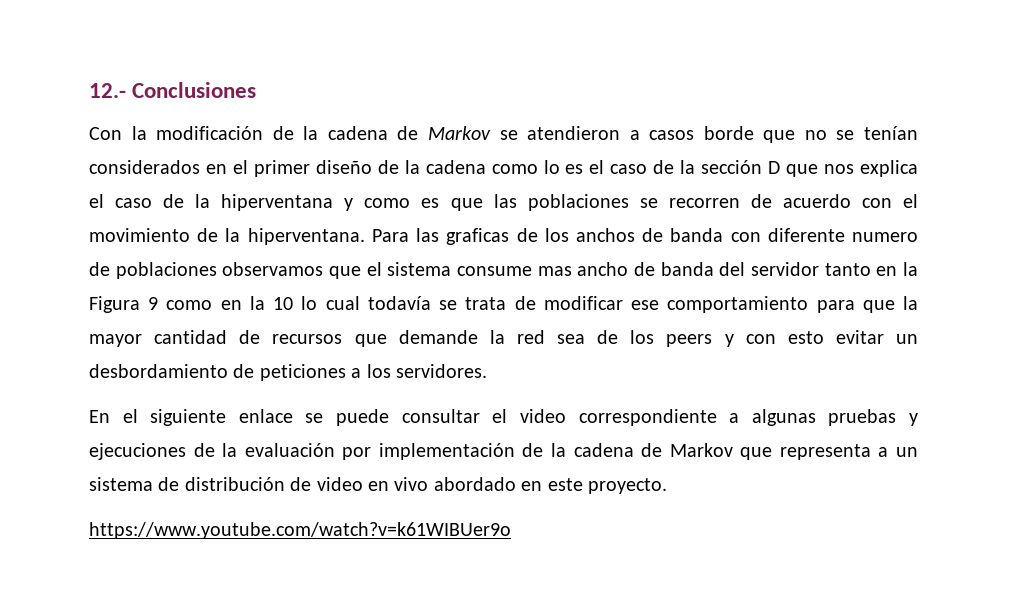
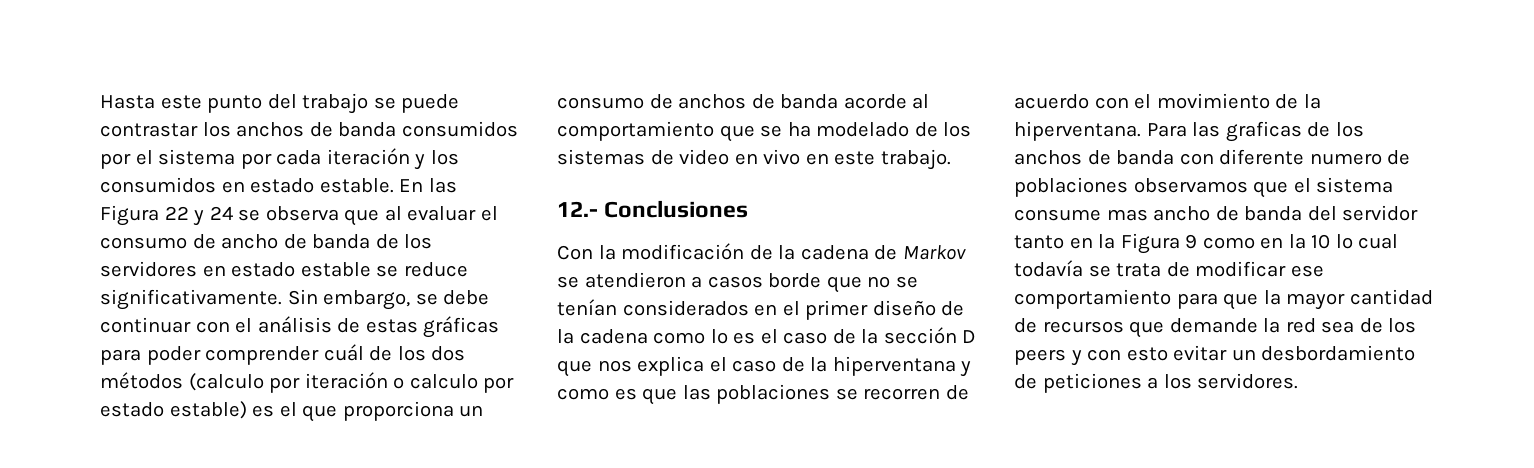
(89, 90) none -> [100,93,460,114] [100,121,518,137] [100,148,459,170] [100,177,457,193] [100,205,498,226] [100,234,433,249] [100,261,468,277] [100,289,490,310] [100,316,500,338] [100,344,466,365] [100,372,515,393] [100,401,484,422] [557,94,930,109] [557,121,972,142] [557,149,951,170] Hasta este punto del trabajo se puede contrastar los anchos de banda consumidos por el sistema por cada iteración y los consumidos en estado estable. En las Figura 22 y 24 se observa que al evaluar el consumo de ancho de banda de los servidores en estado estable se reduce significativamente. Sin embargo, se debe continuar con el análisis de estas gráficas para poder comprender cuál de los dos métodos (calculo por iteración o calculo por estado estable) es el que proporciona un consumo de anchos de banda acorde al comportamiento que se ha modelado de los sistemas de video en vivo en este trabajo. //
[89,409,919,426] [89,443,918,460] [89,477,667,494] [89,522,511,539] // En el siguiente enlace se puede consultar el video correspondiente a algunas pruebas y ejecuciones de la evaluación por implementación de la cadena de Markov que representa a un sistema de distribución de video en vivo abordado en este proyecto. // https://www.youtube.com/watch?v=k61WIBUer9o -> (1299, 381) none

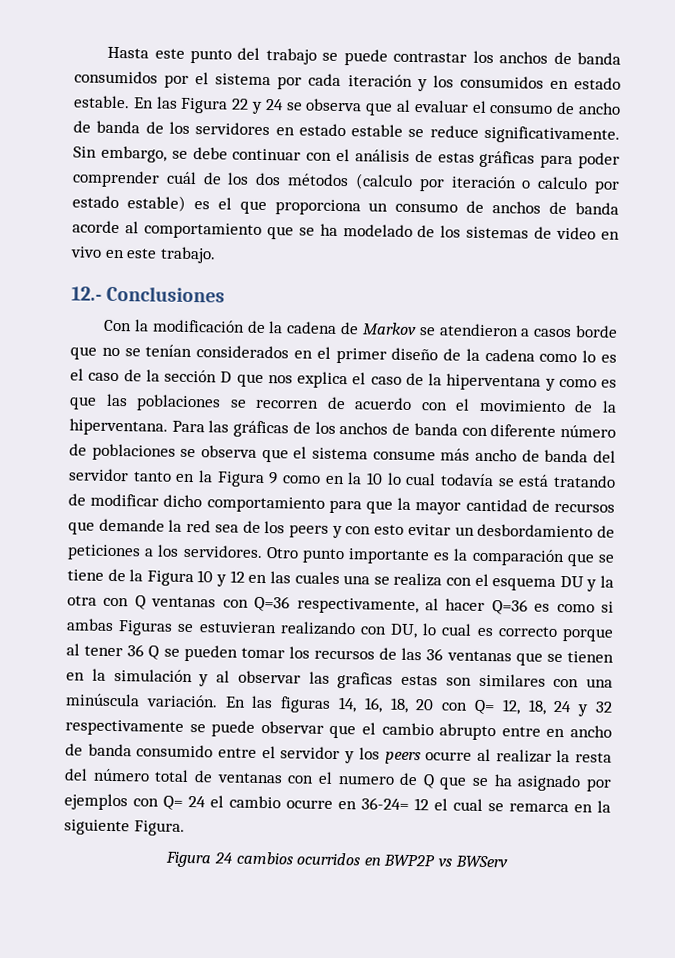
[1225,121,1302,142] graficas -> [233,420,290,438] gráficas
[1309,153,1382,165] numero -> [560,424,617,438] número
[1133,178,1248,193] observamos -> [180,445,257,458] se observa
[1106,209,1148,221] mas -> [440,448,471,461] más
[1116,263,1162,277] trata -> [518,474,617,488] está tratando
[1290,265,1324,277] ese -> [163,494,203,508] dicho
(1299, 381) none -> [265,547,615,567] [67,568,614,592] [67,595,615,615] [66,618,614,642] [66,643,614,666] [66,668,613,689] [65,693,614,717] [65,719,613,741] [65,743,612,765] [64,768,612,792] [64,793,611,813] [64,819,185,836] [165,851,508,868] Otro punto importante es la comparación que se tiene de la Figura 10 y 12 en las cuales una se realiza con el esquema DU y la otra con Q ventanas con Q=36 respectivamente, al hacer Q=36 es como si ambas Figuras se estuvieran realizando con DU, lo cual es correcto porque al tener 36 Q se pueden tomar los recursos de las 36 ventanas que se tienen en la simulación y al observar las graficas estas son similares con una minúscula variación. En las figuras 14, 16, 18, 20 con Q= 12, 18, 24 y 32 respectivamente se puede observar que el cambio abrupto entre en ancho de banda consumido entre el servidor y los peers ocurre al realizar la resta del número total de ventanas con el numero de Q que se ha asignado por ejemplos con Q= 24 el cambio ocurre en 36-24= 12 el cual se remarca en la siguiente Figura. // Figura 24 cambios ocurridos en BWP2P vs BWServ

